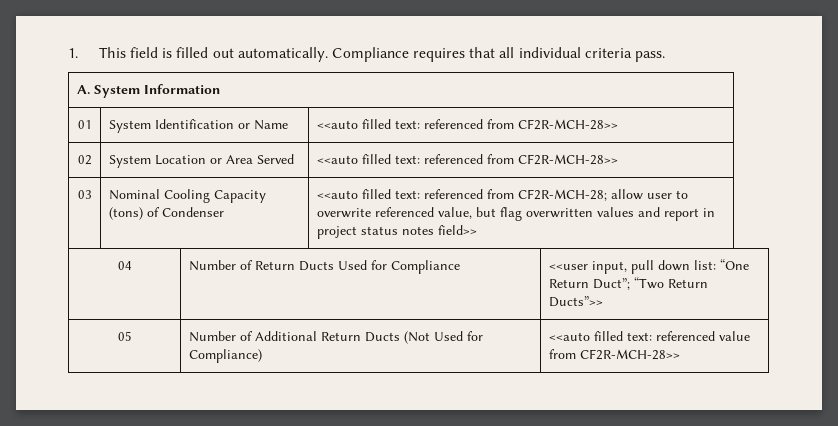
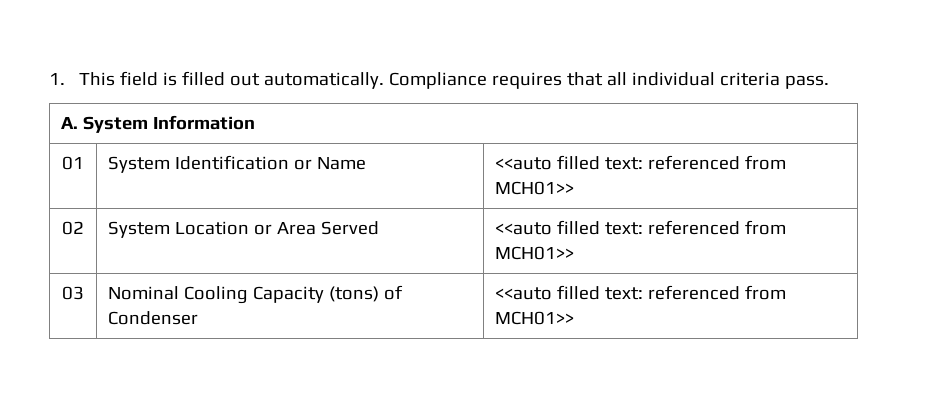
[517,119,618,130] CF2R-MCH-28>> -> [495,181,575,195] MCH01>>
[517,154,618,165] CF2R-MCH-28>> -> [495,246,575,260] MCH01>>
[517,189,688,201] [316,207,715,221] [316,225,477,239] [117,261,132,270] [188,260,460,274] [548,259,749,274] [548,277,708,290] [548,296,603,307] [117,331,132,341] [188,331,483,344] [188,349,262,363] [548,331,750,341] [548,349,680,360] CF2R-MCH-28; allow user to overwrite referenced value, but flag overwritten values and report in project status notes field>> // 04 | Number of Return Ducts Used for Compliance | <<user input, pull down list: “One Return Duct”; “Two Return Ducts”>> // 05 | Number of Additional Return Ducts (Not Used for Compliance) | <<auto filled text: referenced value from CF2R-MCH-28>> -> [495,311,575,325] MCH01>>

